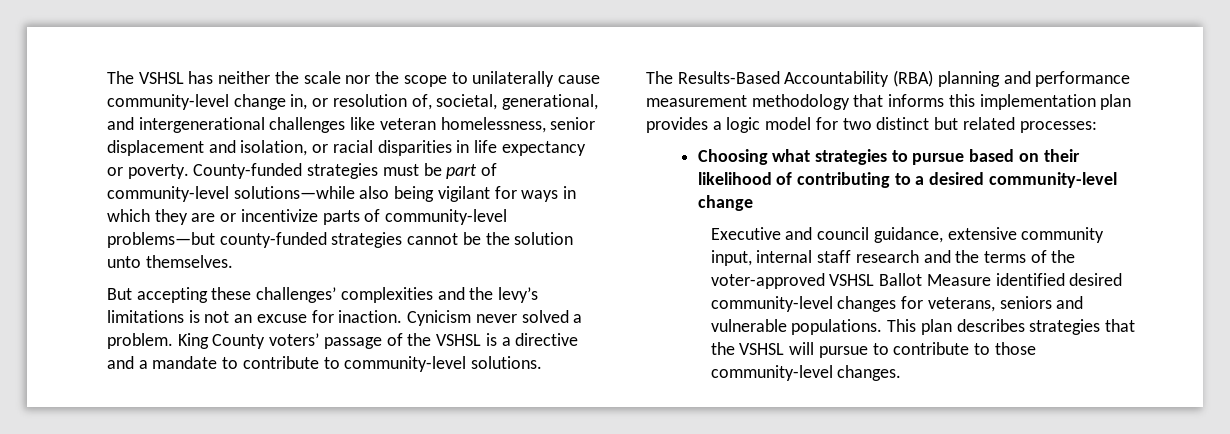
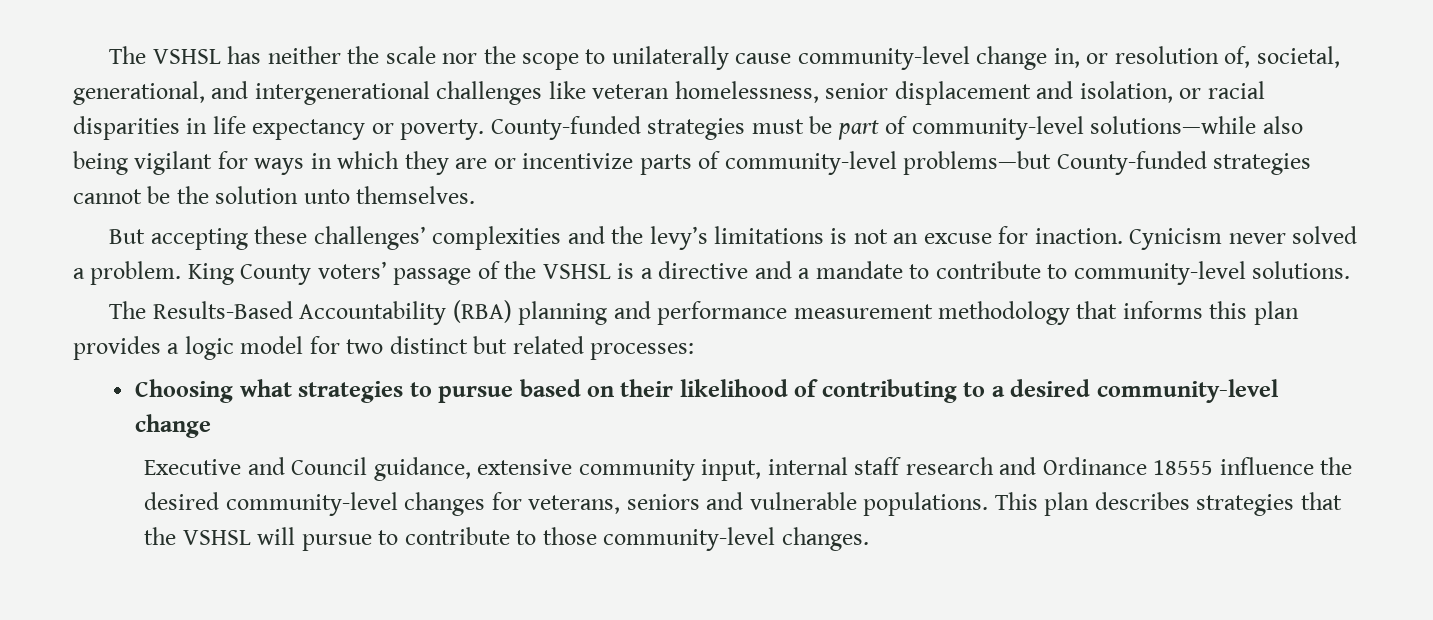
[219,232,327,248] county-funded -> [1056,151,1207,175] County-funded
[979,94,1096,110] implementation -> (1248, 310) none
[817,227,870,240] council -> [291,457,368,475] Council
[955,250,1076,263] [710,273,1065,289] the terms of the voter-approved VSHSL Ballot Measure identified -> [1042,457,1353,475] Ordinance 18555 influence the

